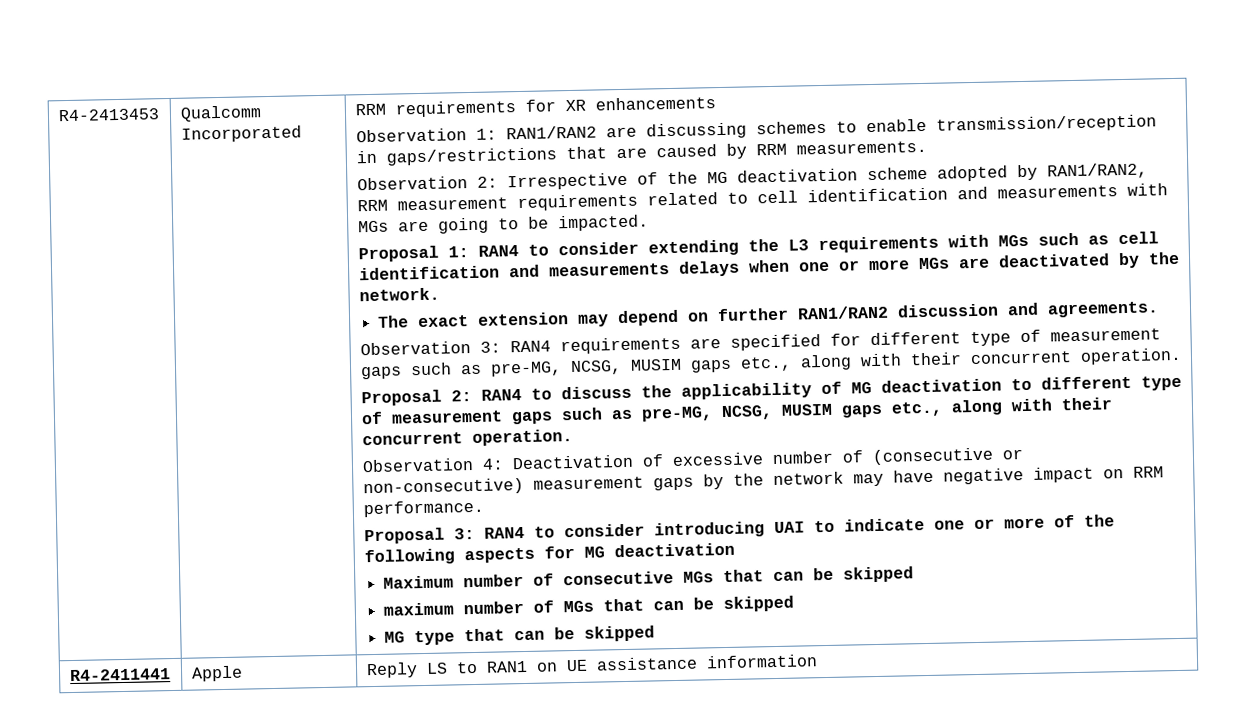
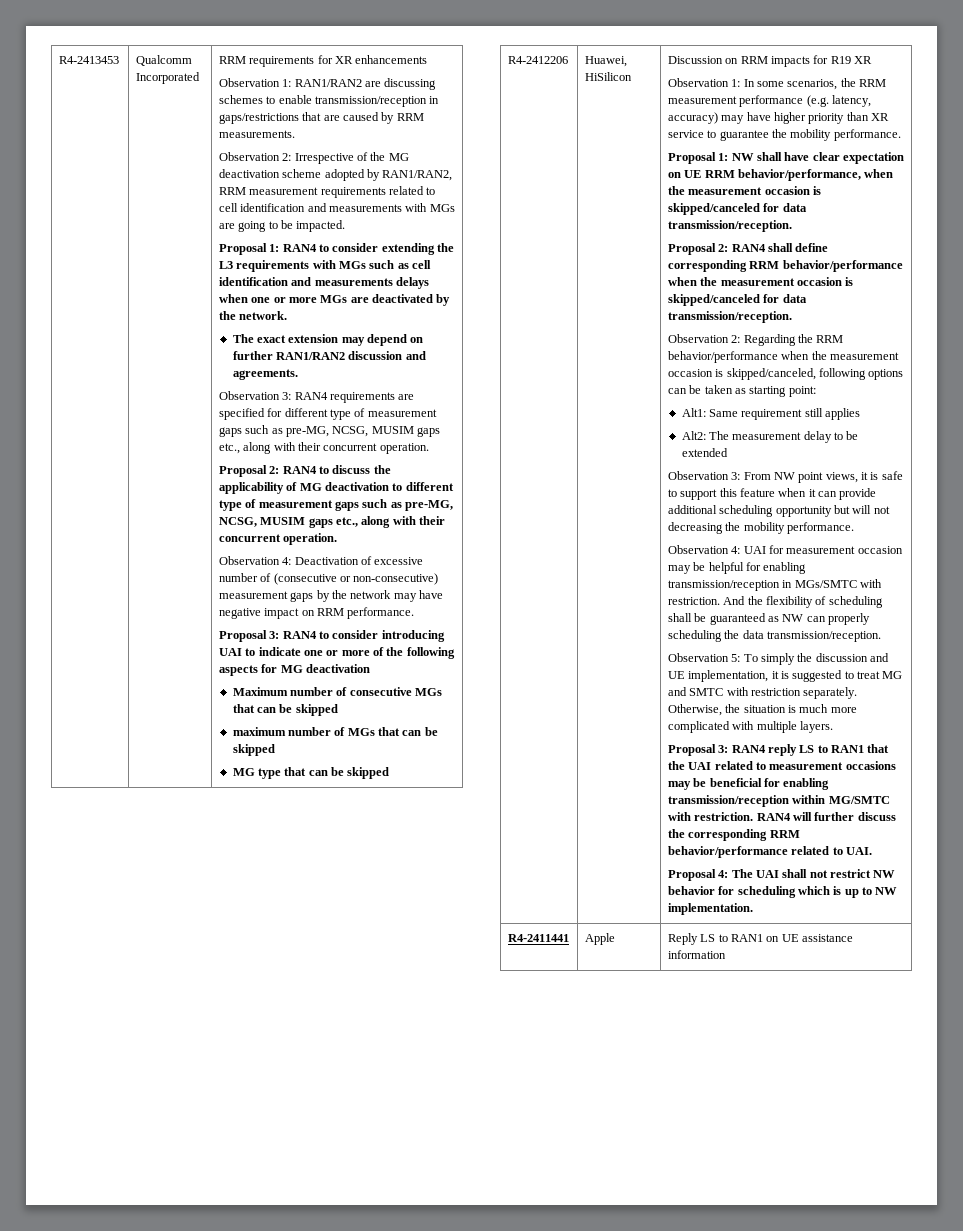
(655, 633) none -> [507,56,568,64] [584,56,627,67] [584,72,632,81] [667,55,873,67] [667,78,887,90] [667,95,871,107] [667,112,890,124] [667,129,901,141] [667,152,905,164] [667,169,894,181] [667,186,821,195] [667,203,807,215] [667,220,792,232] [667,243,829,255] [667,260,903,272] [667,277,854,286] [667,294,807,306] [667,311,792,323] [667,334,844,346] [667,351,899,363] [667,368,904,380] [667,385,816,397] [681,408,861,420] [681,431,859,443] [681,448,728,457] [667,471,903,483] [667,488,877,500] [667,505,890,517] [667,522,854,534] [667,545,903,554] [667,562,807,574] [667,579,882,591] [667,596,883,608] [667,613,871,625] [667,630,881,642] [667,653,890,665] [667,670,903,682] [667,687,858,699] [667,704,857,716] [667,721,833,733] [667,744,890,756] [667,761,896,770] [667,778,830,790] [667,795,890,807] [667,812,896,821] [667,829,800,841] [667,846,872,858] [667,869,896,881] [667,886,898,898] [667,903,753,915] // R4-2412206 | Huawei, HiSilicon | Discussion on RRM impacts for R19 XR // Observation 1: In some scenarios, the RRM measurement performance (e.g. latency, accuracy) may have higher priority than XR service to guarantee the mobility performance. // Proposal 1: NW shall have clear expectation on UE RRM behavior/performance, when the measurement occasion is skipped/canceled for data transmission/reception. // Proposal 2: RAN4 shall define corresponding RRM behavior/performance when the measurement occasion is skipped/canceled for data transmission/reception. // Observation 2: Regarding the RRM behavior/performance when the measurement occasion is skipped/canceled, following options can be taken as starting point: // Alt1: Same requirement still applies // Alt2: The measurement delay to be extended // Observation 3: From NW point views, it is safe to support this feature when it can provide additional scheduling opportunity but will not decreasing the mobility performance. // Observation 4: UAI for measurement occasion may be helpful for enabling transmission/reception in MGs/SMTC with restriction. And the flexibility of scheduling shall be guaranteed as NW can properly scheduling the data transmission/reception. // Observation 5: To simply the discussion and UE implementation, it is suggested to treat MG and SMTC with restriction separately. Otherwise, the situation is much more complicated with multiple layers. // Proposal 3: RAN4 reply LS to RAN1 that the UAI related to measurement occasions may be beneficial for enabling transmission/reception within MG/SMTC with restriction. RAN4 will further discuss the corresponding RRM behavior/performance related to UAI. // Proposal 4: The UAI shall not restrict NW behavior for scheduling which is up to NW implementation.

